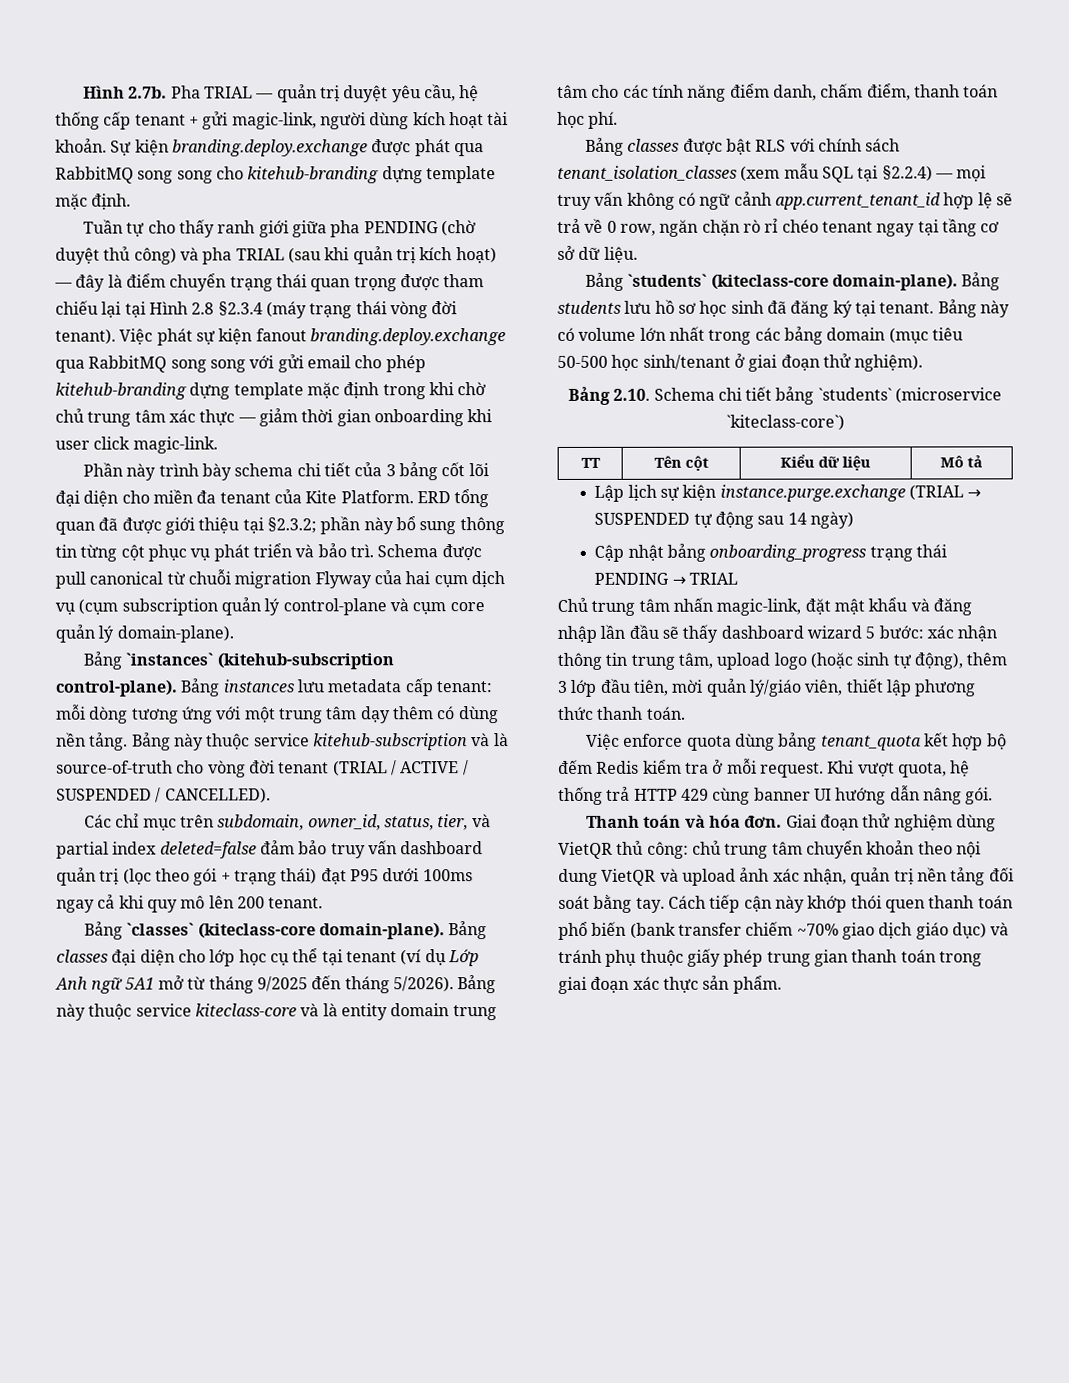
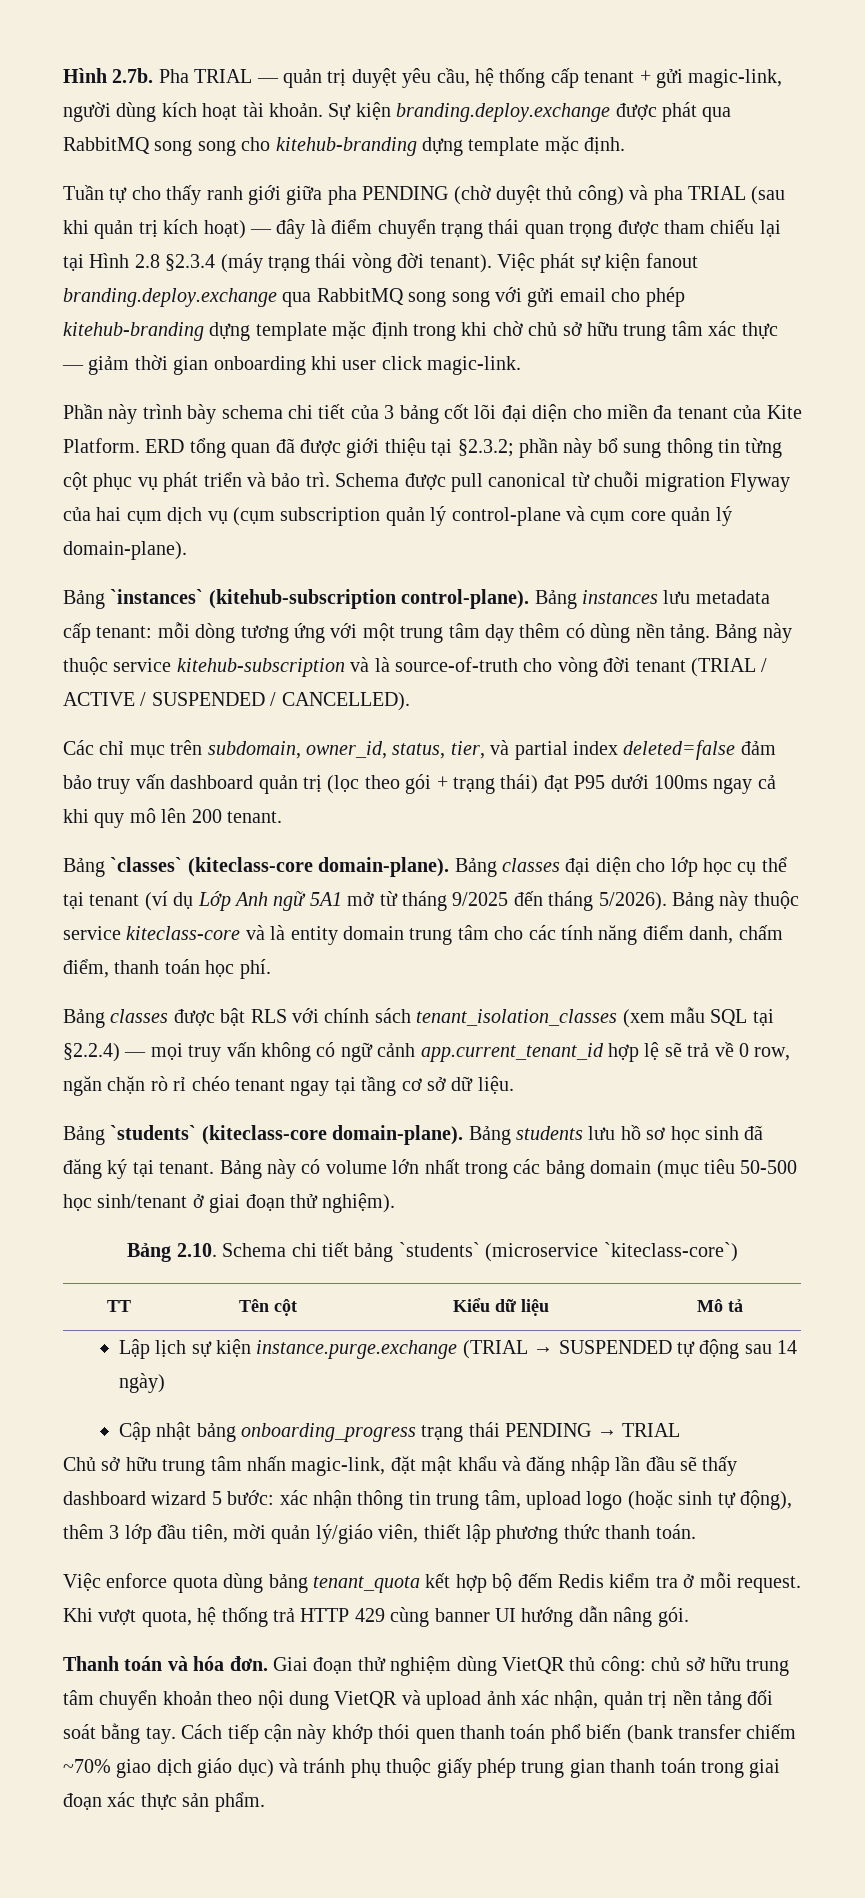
(84, 415) none -> [562,321,618,336] sở hữu
(588, 604) none -> [101,1456,157,1471] sở hữu
(721, 847) none -> [685,1656,741,1671] sở hữu

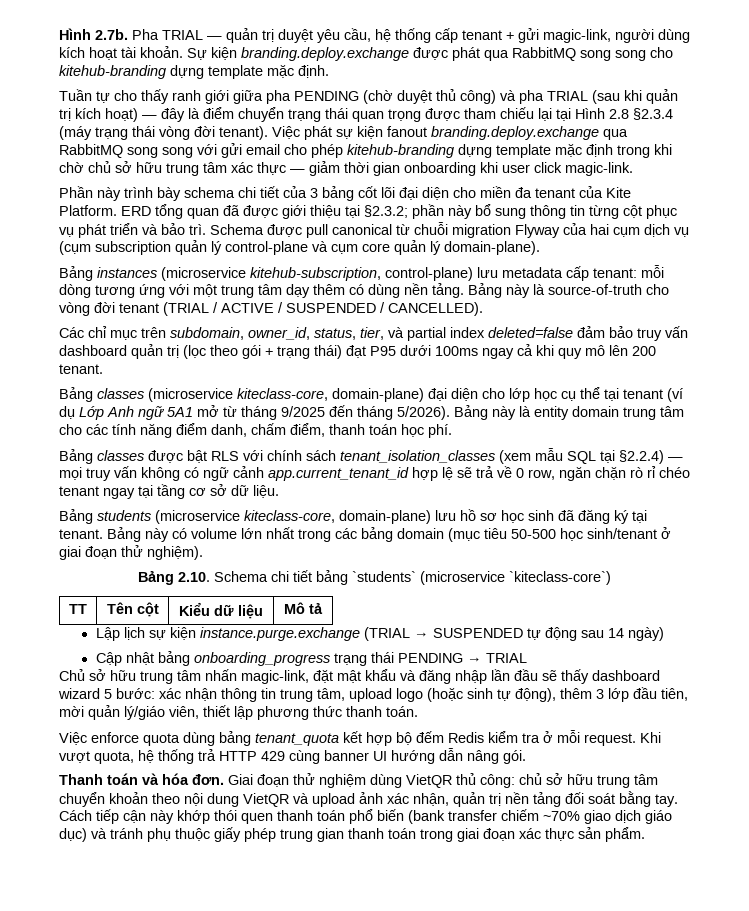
[110,589,658,609] `instances` (kitehub-subscription control-plane). Bảng instances -> [97,267,473,281] instances (microservice kitehub-subscription, control-plane)
[63,657,370,677] thuộc service kitehub-subscription và -> (530, 291) none
[110,857,560,877] `classes` (kiteclass-core domain-plane). Bảng classes -> [97,388,424,402] classes (microservice kiteclass-core, domain-plane)
[753,891,799,909] [63,925,265,940] thuộc service kiteclass-core và -> (516, 413) none
[110,1125,583,1145] `students` (kiteclass-core domain-plane). Bảng students -> [97,510,431,524] students (microservice kiteclass-core, domain-plane)

